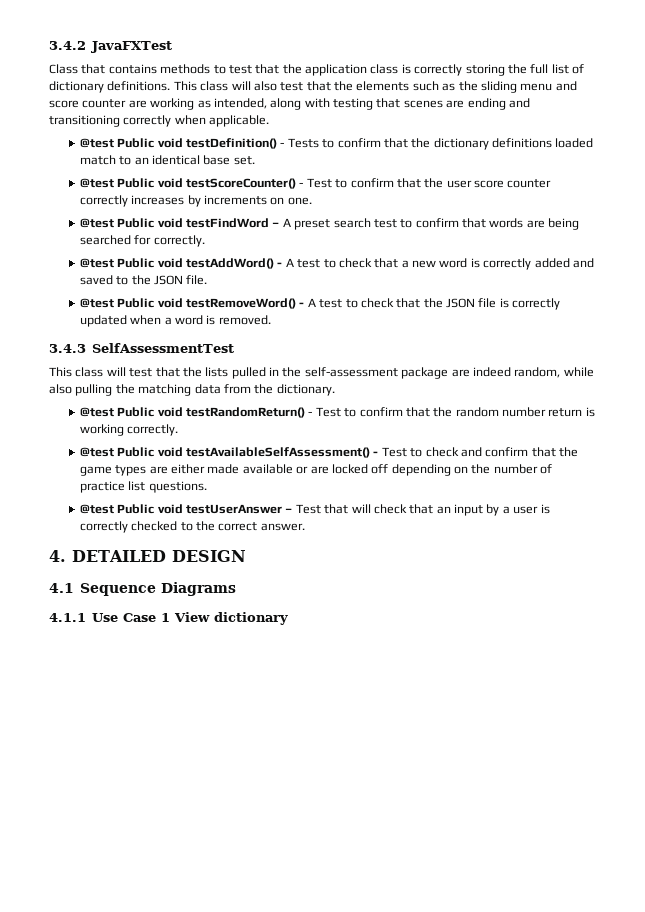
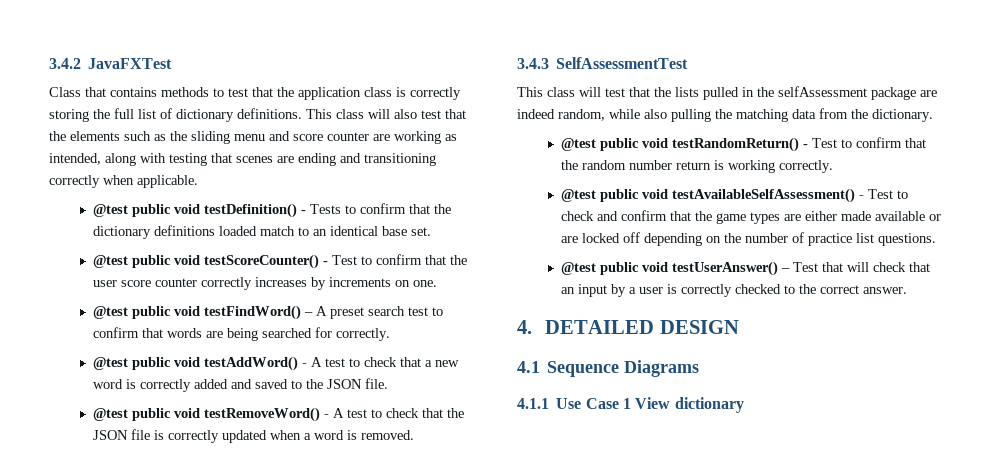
[117,138,155,148] Public -> [132,204,172,217] public
[117,178,155,188] Public -> [132,255,172,268] public
[117,218,270,228] Public void testFindWord -> [132,305,302,320] public void testFindWord()
[117,258,155,268] Public -> [132,357,172,370] public
[117,298,155,308] Public -> [132,408,172,421] public
[304,367,398,377] self-assessment -> [778,86,867,97] selfAssessment
[117,407,155,417] Public -> [600,138,640,151] public
[117,447,155,457] Public -> [600,189,640,202] public
[117,504,283,514] Public void testUserAnswer -> [600,261,779,276] public void testUserAnswer()

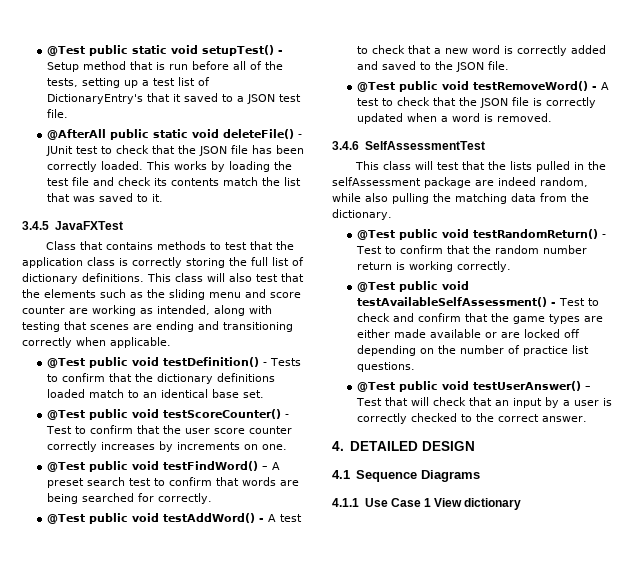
[49,58,81,69] 3.4.2 -> [47,45,284,56] [47,61,284,72] [47,77,211,88] [47,93,302,104] [47,109,69,118] [47,129,303,140] [46,145,305,156] [47,161,293,172] [47,177,302,186] [47,193,164,202] [22,221,49,230] @Test public static void setupTest() - Setup method that is run before all of the tests, setting up a test list of DictionaryEntry's that it saved to a JSON test file. // @AfterAll public static void deleteFile() - JUnit test to check that the JSON file has been correctly loaded. This works by loading the test file and check its contents match the list that was saved to it. // 3.4.5
[93,204,129,217] @test -> [47,358,86,368] @Test
[93,255,129,268] @test -> [47,410,86,420] @Test
[93,306,129,319] @test -> [47,462,86,472] @Test
[93,357,129,370] @test -> [47,514,86,524] @Test
[93,408,129,421] @test -> [357,82,396,92] @Test
[517,58,549,69] 3.4.3 -> [332,141,359,150] 3.4.6
[561,138,597,151] @test -> [357,230,396,240] @Test
[561,189,597,202] @test -> [357,282,396,292] @Test
[561,262,597,275] @test -> [357,382,396,392] @Test

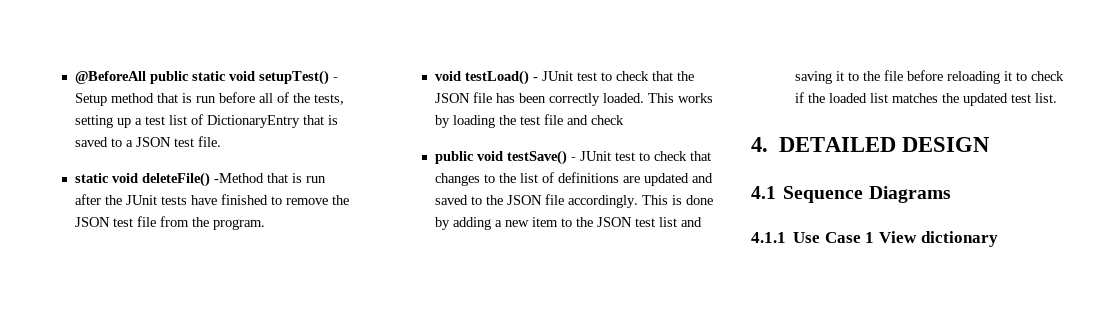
[47,46,86,56] @Test -> [75,71,147,84] @BeforeAll
[47,93,182,104] DictionaryEntry's that it -> [207,115,339,128] DictionaryEntry that is
[47,129,150,140] @AfterAll public -> (222, 141) none
(295, 134) none -> [214,173,327,183] [75,194,350,205] [75,216,266,230] [435,70,530,85] -Method that is run after the JUnit tests have finished to remove the JSON test file from the program. // void testLoad()
[154,177,302,186] [47,193,164,202] [22,221,123,230] [45,241,294,250] [22,257,304,268] [22,273,304,284] [22,289,301,300] [22,305,272,316] [22,321,293,332] [22,337,171,348] [47,357,302,368] [47,373,276,384] [47,389,265,398] [47,409,290,420] [46,425,293,434] [47,441,288,452] [47,461,281,472] [47,477,300,488] [47,493,213,504] [47,513,303,524] [357,45,607,56] its contents match the list that was saved to it. // 3.4.5 JavaFXTest // Class that contains methods to test that the application class is correctly storing the full list of dictionary definitions. This class will also test that the elements such as the sliding menu and score counter are working as intended, along with testing that scenes are ending and transitioning correctly when applicable. // @Test public void testDefinition() - Tests to confirm that the dictionary definitions loaded match to an identical base set. // @Test public void testScoreCounter() - Test to confirm that the user score counter correctly increases by increments on one. // @Test public void testFindWord() – A preset search test to confirm that words are being searched for correctly. // @Test public void testAddWord() - A test to check that a new word is correctly added -> [435,150,712,165] [435,172,690,186] // public void testSave() - JUnit test to check that changes to the list of definitions are updated
[488,61,510,70] [357,81,610,92] [357,97,597,108] [357,113,553,124] [332,141,485,150] [354,161,606,172] [332,177,588,188] [332,193,589,204] [332,209,392,220] [357,229,607,240] [356,245,588,254] [357,261,512,272] [357,281,470,292] [357,297,600,307] [357,313,604,324] [357,329,581,338] [357,345,590,356] [357,362,416,372] [357,381,592,392] [356,397,613,408] [357,413,588,424] file. // @Test public void testRemoveWord() - A test to check that the JSON file is correctly updated when a word is removed. // 3.4.6 SelfAssessmentTest // This class will test that the lists pulled in the selfAssessment package are indeed random, while also pulling the matching data from the dictionary. // @Test public void testRandomReturn() - Test to confirm that the random number return is working correctly. // @Test public void testAvailableSelfAssessment() - Test to check and confirm that the game types are either made available or are locked off depending on the number of practice list questions. // @Test public void testUserAnswer() – Test that will check that an input by a user is correctly checked to the correct answer. -> [545,194,714,208] [435,217,703,230] [795,70,1065,84] [795,92,1058,106] file accordingly. This is done by adding a new item to the JSON test list and saving it to the file before reloading it to check if the loaded list matches the updated test list.

